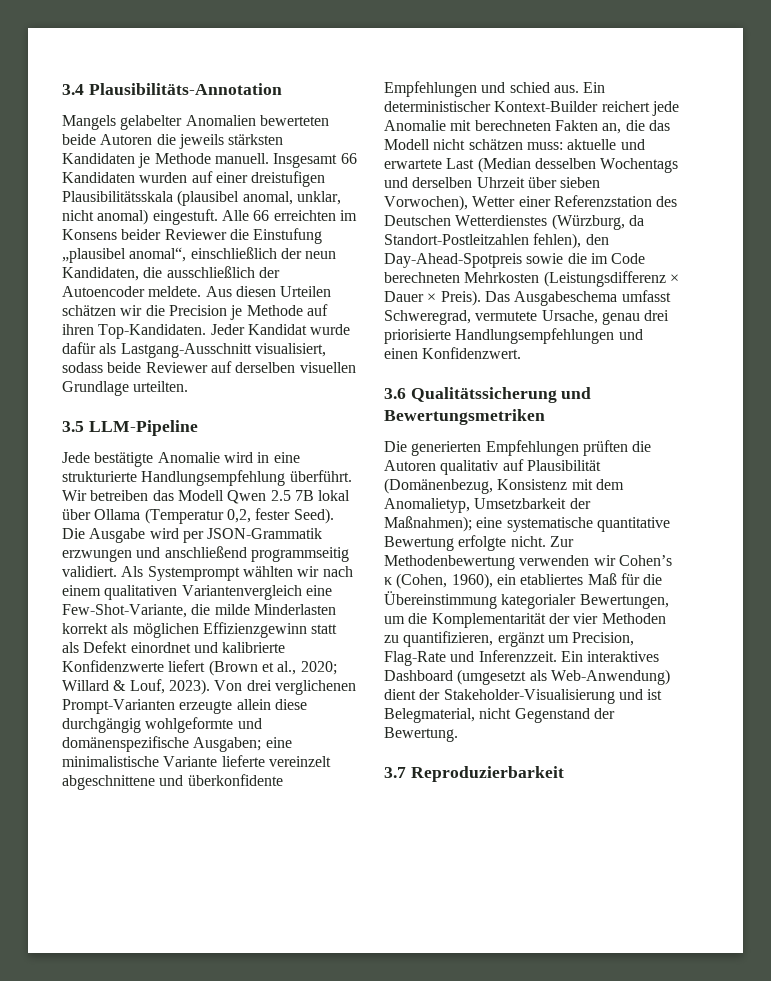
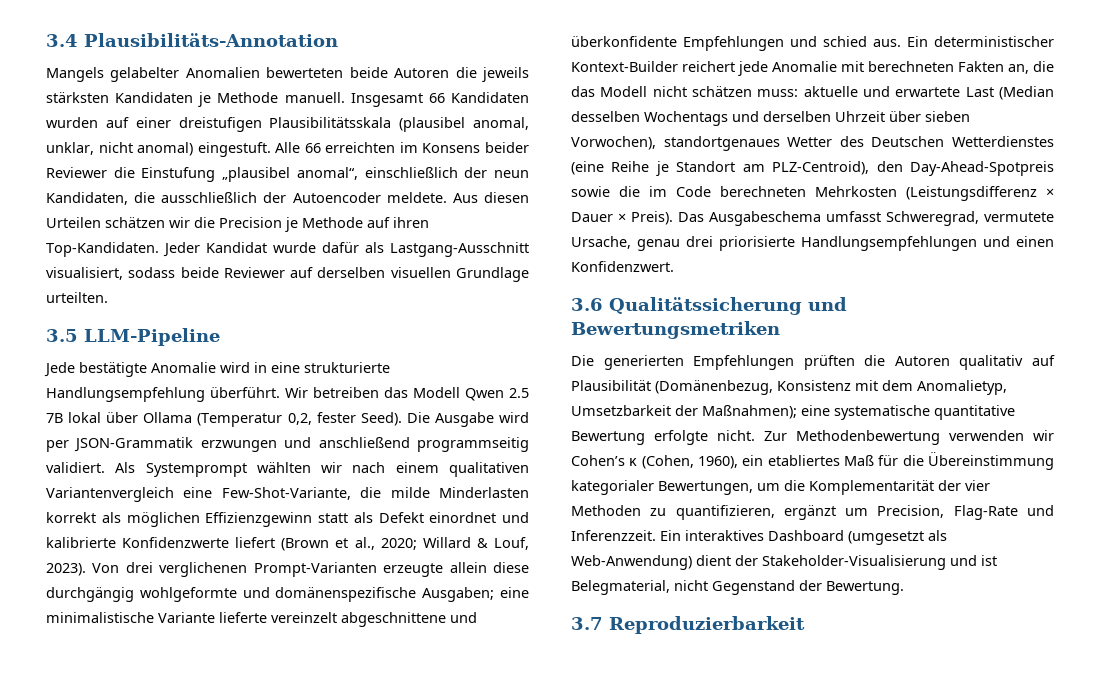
[472,195,678,207] [384,214,644,230] [384,233,582,249] Wetter einer Referenzstation des Deutschen Wetterdienstes (Würzburg, da Standort-Postleitzahlen fehlen), -> [663,136,1054,151] [571,161,870,176] standortgenaues Wetter des Deutschen Wetterdienstes (eine Reihe je Standort am PLZ-Centroid),

